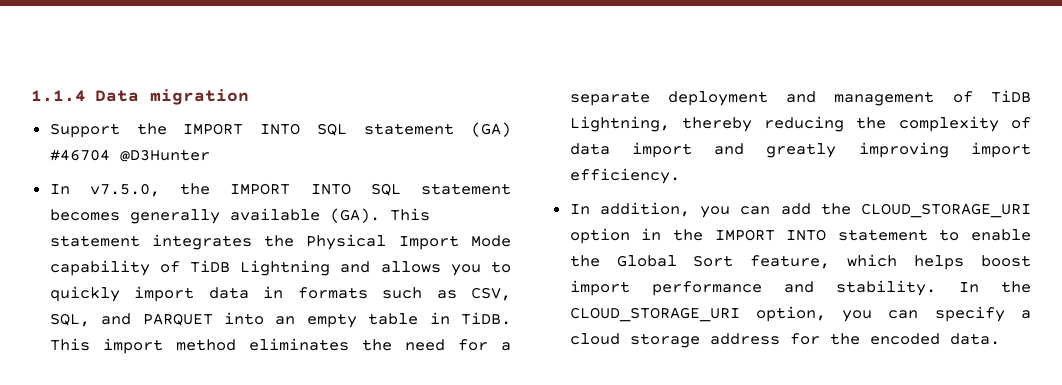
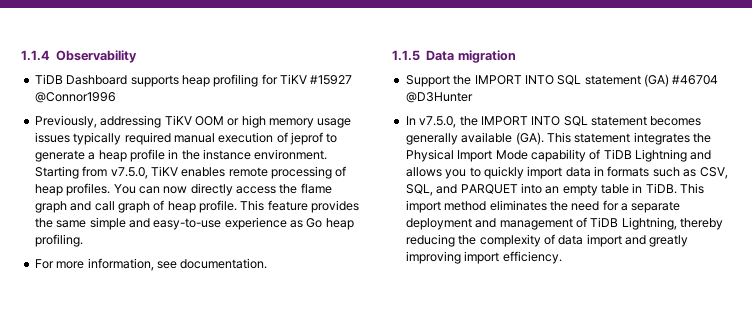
(86, 96) none -> [56,50,138,63] [34,74,353,87] [34,92,116,103] [34,115,352,128] [34,132,338,145] [34,149,328,162] [34,166,347,179] [34,183,332,196] [34,200,360,213] [34,217,354,230] [34,234,83,247] [34,258,268,271] [392,50,420,61] Observability // TiDB Dashboard supports heap profiling for TiKV #15927 @Connor1996 // Previously, addressing TiKV OOM or high memory usage issues typically required manual execution of jeprof to generate a heap profile in the instance environment. Starting from v7.5.0, TiKV enables remote processing of heap profiles. You can now directly access the flame graph and call graph of heap profile. This feature provides the same simple and easy-to-use experience as Go heap profiling. // For more information, see documentation. // 1.1.5
[569,202,1031,218] [569,228,1031,244] [569,254,1031,270] [569,280,1031,296] [569,306,1031,322] [569,333,1000,348] // In addition, you can add the CLOUD_STORAGE_URI option in the IMPORT INTO statement to enable the Global Sort feature, which helps boost import performance and stability. In the CLOUD_STORAGE_URI option, you can specify a cloud storage address for the encoded data. -> (562, 257) none

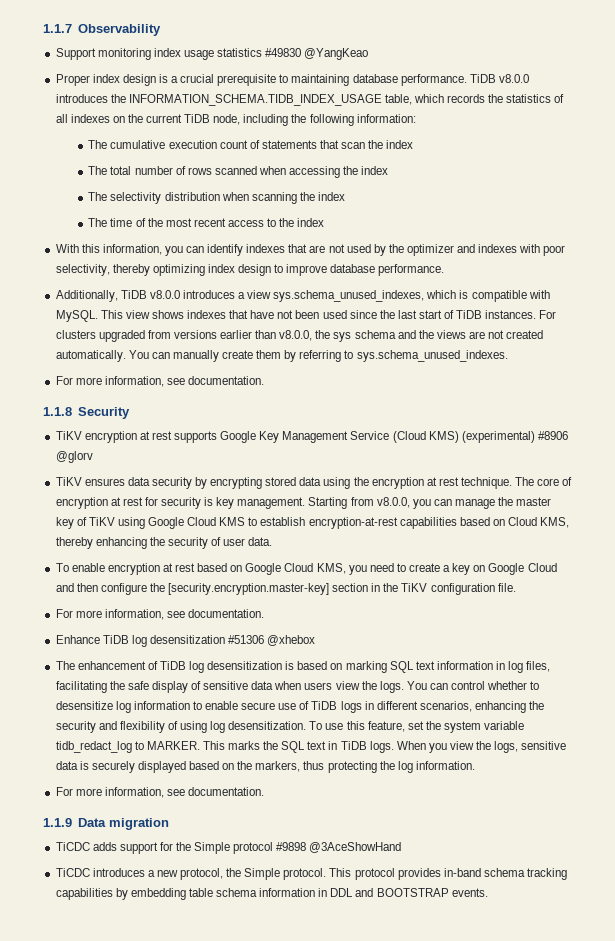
[21,50,50,61] 1.1.4 -> [43,24,72,33] 1.1.7
[34,74,353,87] [34,92,116,103] [34,115,352,128] [34,132,338,145] [34,149,328,162] [34,166,347,179] [34,183,332,196] [34,200,360,213] [34,217,354,230] [34,234,83,247] [34,258,268,271] [392,50,420,61] TiDB Dashboard supports heap profiling for TiKV #15927 @Connor1996 // Previously, addressing TiKV OOM or high memory usage issues typically required manual execution of jeprof to generate a heap profile in the instance environment. Starting from v7.5.0, TiKV enables remote processing of heap profiles. You can now directly access the flame graph and call graph of heap profile. This feature provides the same simple and easy-to-use experience as Go heap profiling. // For more information, see documentation. // 1.1.5 -> [55,48,369,60] [55,74,529,86] [55,94,565,106] [55,114,416,126] [88,140,414,149] [88,166,389,178] [88,192,345,204] [88,218,325,227] [55,244,566,256] [55,264,445,276] [55,290,550,302] [55,310,557,322] [55,330,544,342] [55,350,508,362] [55,376,265,387] [43,407,130,419] [55,431,568,443] [55,451,93,463] [55,477,573,489] [55,497,552,509] [55,517,570,529] [55,537,273,549] [55,563,557,575] [55,583,516,595] [55,609,265,620] [55,635,316,647] [55,661,551,673] [55,681,540,693] [55,701,545,713] [55,721,525,733] [55,741,567,753] [55,761,475,773] [55,787,265,798] [43,818,72,827] Support monitoring index usage statistics #49830 @YangKeao // Proper index design is a crucial prerequisite to maintaining database performance. TiDB v8.0.0 introduces the INFORMATION_SCHEMA.TIDB_INDEX_USAGE table, which records the statistics of all indexes on the current TiDB node, including the following information: // The cumulative execution count of statements that scan the index // The total number of rows scanned when accessing the index // The selectivity distribution when scanning the index // The time of the most recent access to the index // With this information, you can identify indexes that are not used by the optimizer and indexes with poor selectivity, thereby optimizing index design to improve database performance. // Additionally, TiDB v8.0.0 introduces a view sys.schema_unused_indexes, which is compatible with MySQL. This view shows indexes that have not been used since the last start of TiDB instances. For clusters upgraded from versions earlier than v8.0.0, the sys schema and the views are not created automatically. You can manually create them by referring to sys.schema_unused_indexes. // For more information, see documentation. // 1.1.8 Security // TiKV encryption at rest supports Google Key Management Service (Cloud KMS) (experimental) #8906 @glorv // TiKV ensures data security by encrypting stored data using the encryption at rest technique. The core of encryption at rest for security is key management. Starting from v8.0.0, you can manage the master key of TiKV using Google Cloud KMS to establish encryption-at-rest capabilities based on Cloud KMS, thereby enhancing the security of user data. // To enable encryption at rest based on Google Cloud KMS, you need to create a key on Google Cloud and then configure the [security.encryption.master-key] section in the TiKV configuration file. // For more information, see documentation. // Enhance TiDB log desensitization #51306 @xhebox // The enhancement of TiDB log desensitization is based on marking SQL text information in log files, facilitating the safe display of sensitive data when users view the logs. You can control whether to desensitize log information to enable secure use of TiDB logs in different scenarios, enhancing the security and flexibility of using log desensitization. To use this feature, set the system variable tidb_redact_log to MARKER. This marks the SQL text in TiDB logs. When you view the logs, sensitive data is securely displayed based on the markers, thus protecting the log information. // For more information, see documentation. // 1.1.9
[405,74,719,87] [405,92,473,103] [405,116,702,128] [405,132,711,145] [405,149,712,162] [405,166,728,179] [405,183,705,196] [405,200,681,213] [405,217,723,230] [405,234,689,247] [405,251,562,264] Support the IMPORT INTO SQL statement (GA) #46704 @D3Hunter // In v7.5.0, the IMPORT INTO SQL statement becomes generally available (GA). This statement integrates the Physical Import Mode capability of TiDB Lightning and allows you to quickly import data in formats such as CSV, SQL, and PARQUET into an empty table in TiDB. This import method eliminates the need for a separate deployment and management of TiDB Lightning, thereby reducing the complexity of data import and greatly improving import efficiency. -> [55,842,402,854] [55,868,568,880] [55,888,488,900] TiCDC adds support for the Simple protocol #9898 @3AceShowHand // TiCDC introduces a new protocol, the Simple protocol. This protocol provides in-band schema tracking capabilities by embedding table schema information in DDL and BOOTSTRAP events.

